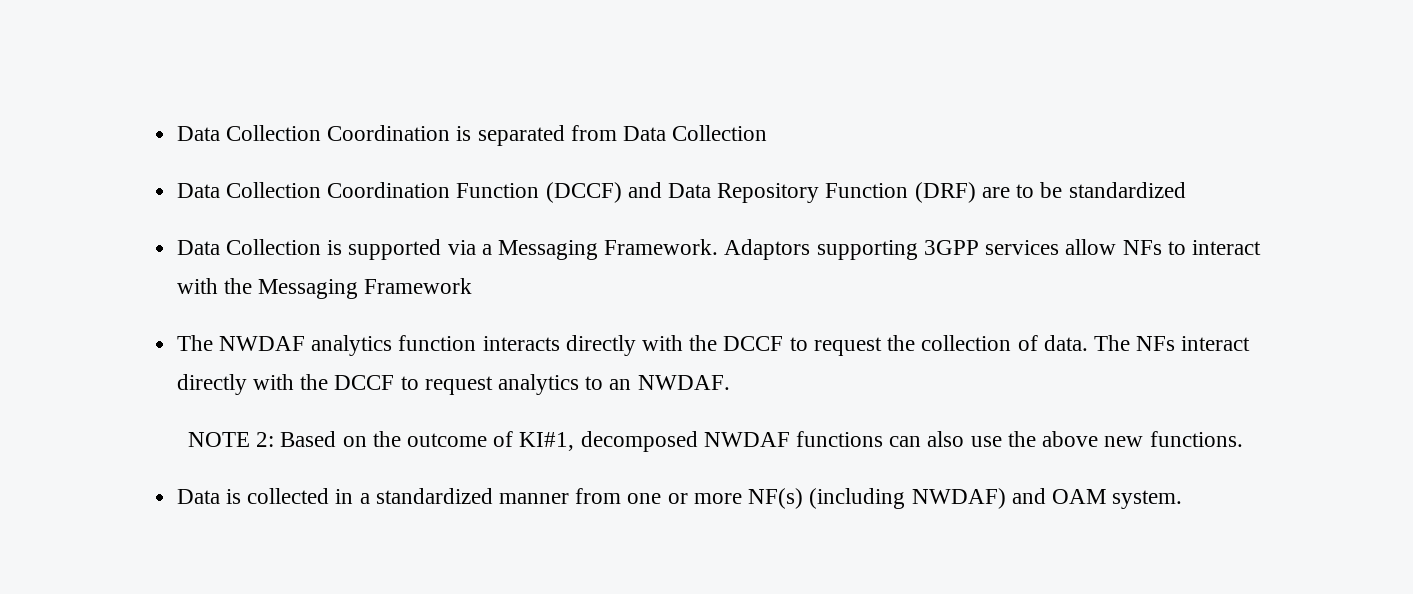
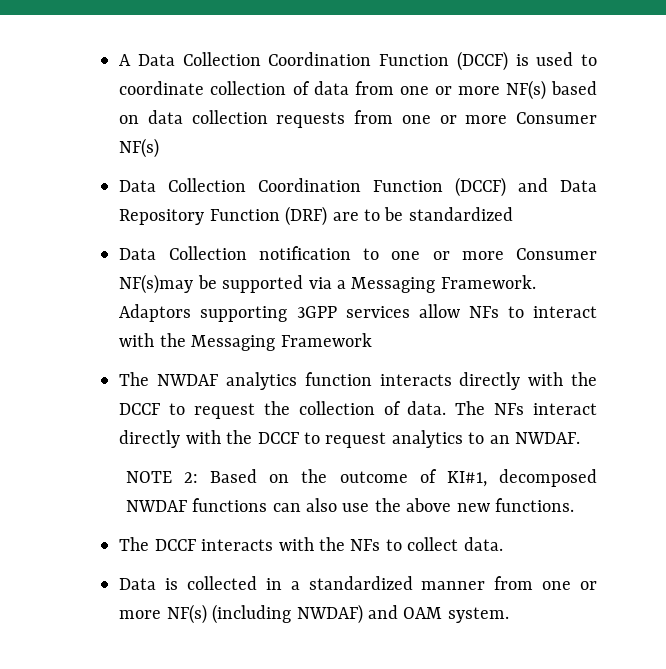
[176,125,768,146] Data Collection Coordination is separated from Data Collection -> [119,51,597,71] [119,80,598,100] [119,110,597,128] [119,138,160,158] A Data Collection Coordination Function (DCCF) is used to coordinate collection of data from one or more NF(s) based on data collection requests from one or more Consumer NF(s)
[327,240,343,255] is -> [258,246,597,260] [119,274,217,294] notification to one or more Consumer NF(s)may be
(1243, 439) none -> [119,537,503,551] // The DCCF interacts with the NFs to collect data.

